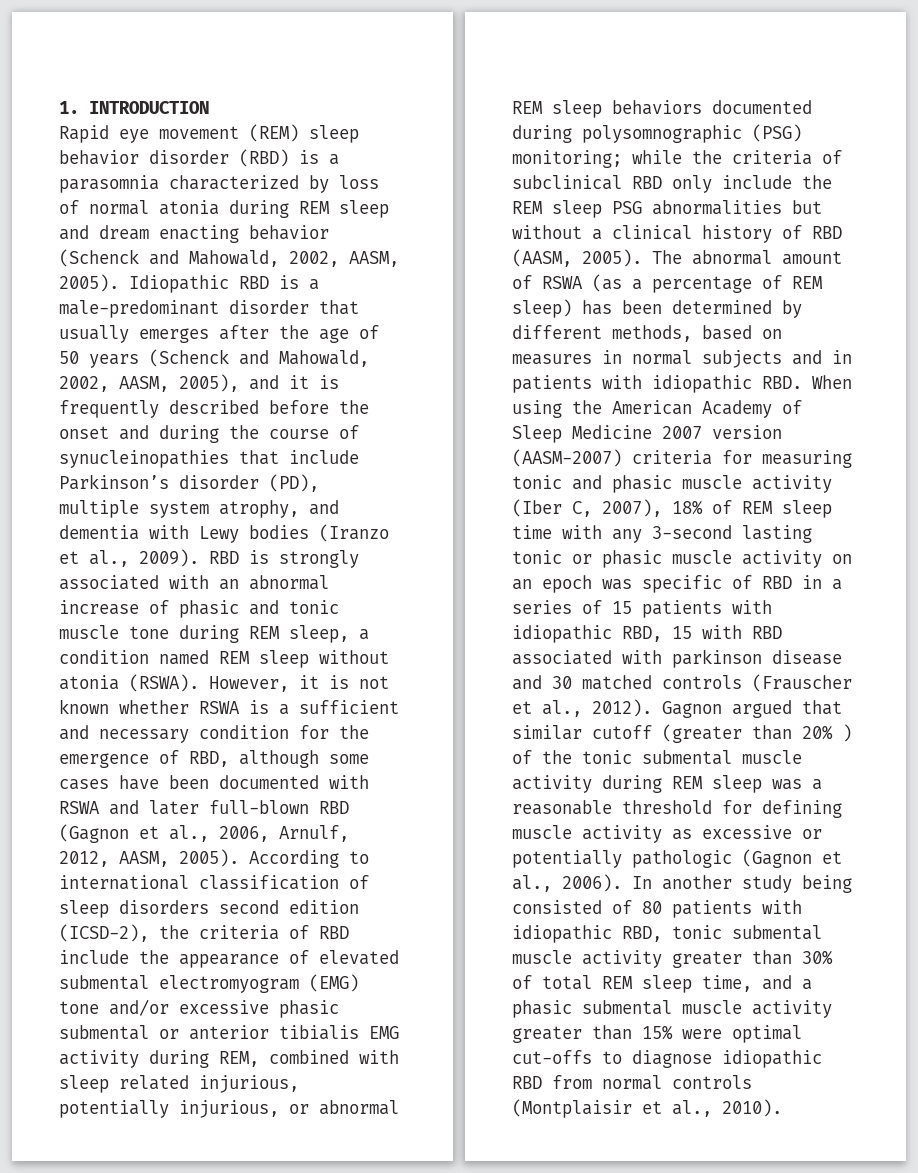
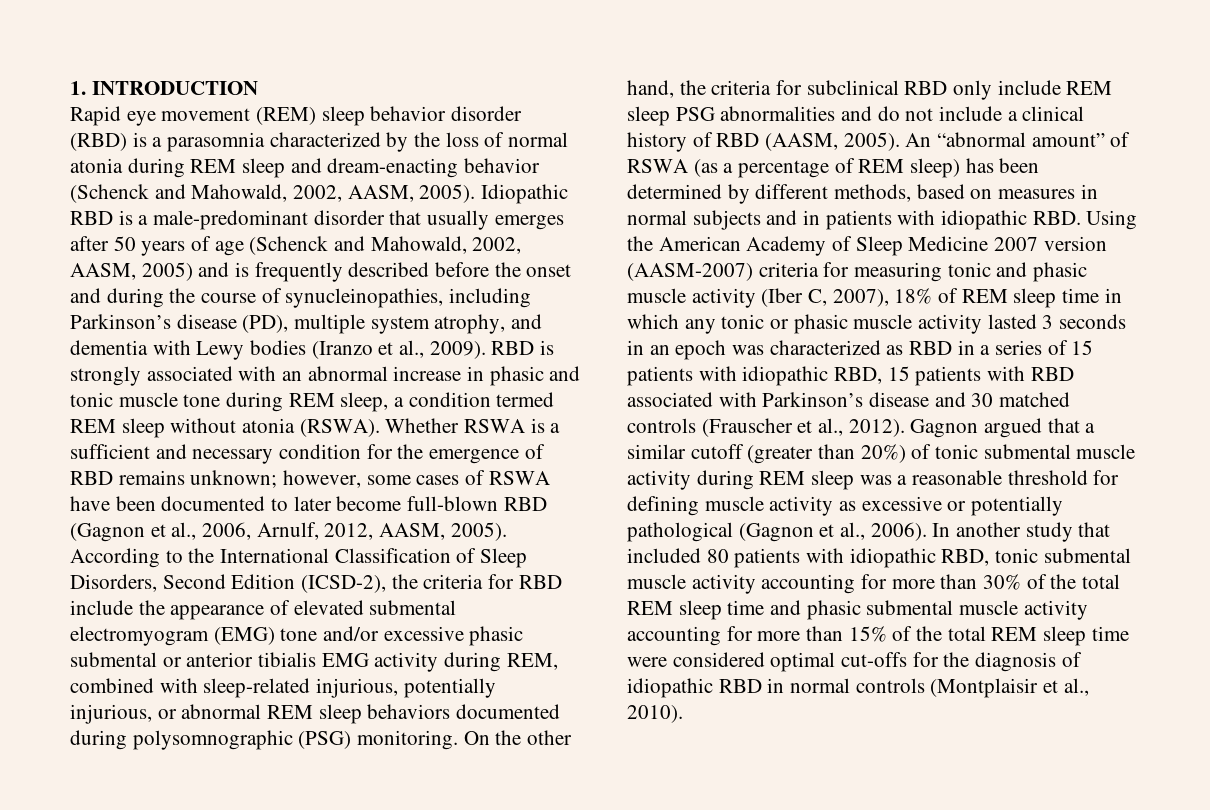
(329, 184) none -> [414,132,441,147] the
[99,225,239,243] dream enacting -> [327,158,459,178] dream-enacting
[279,325,379,343] [59,349,369,368] [59,374,309,392] the age of 50 years (Schenck and Mahowald, 2002, AASM, 2005), and it -> [113,236,522,256] [70,262,230,281] 50 years of age (Schenck and Mahowald, 2002, AASM, 2005) and
[59,450,359,468] [59,474,259,490] synucleinopathies that include Parkinson’s disorder -> [285,288,532,308] [70,314,237,329] synucleinopathies, including Parkinson’s disease
[149,600,169,614] of -> [467,366,485,381] in
[159,650,209,665] named -> [496,392,555,407] termed
[209,675,389,692] [59,699,189,714] However, it is not known whether -> [385,418,460,433] Whether
[189,750,369,768] [59,775,369,790] [59,800,199,815] RBD, although some cases have been documented with RSWA and later -> [70,470,550,488] [70,496,402,511] RBD remains unknown; however, some cases of RSWA have been documented to later become
[59,875,369,890] [59,900,359,918] international classification of sleep disorders second edition -> [188,548,528,568] [70,574,296,592] the International Classification of Sleep Disorders, Second Edition
[289,925,309,939] of -> [488,574,515,589] for
[59,1075,189,1093] sleep related -> [203,678,311,698] sleep-related
[512,150,842,168] monitoring; while the criteria of -> [357,730,573,750] [627,80,803,98] monitoring. On the other hand, the criteria for
[802,175,832,189] the -> (1061, 87) none
[792,200,822,214] [512,225,582,239] but without -> [841,106,1003,121] and do not include
[652,250,842,265] The abnormal amount -> [905,132,1105,147] An “abnormal amount”
[812,375,852,389] [512,400,562,418] When using -> [1086,210,1138,230] Using
[562,525,812,543] with any 3-second lasting -> [1104,288,1122,303] [627,314,716,334] in which any
[832,554,852,564] on -> [987,314,1127,329] [627,340,644,355] lasted 3 seconds in
[642,575,752,593] specific of -> [769,340,904,355] characterized as
(692, 632) none -> [915,366,982,386] patients
[672,649,762,668] parkinson -> [762,392,864,407] Parkinson’s
(842, 707) none -> [1085,423,1096,433] a
[802,724,852,742] [512,750,572,764] 20% ) of the -> [860,444,932,463] 20%) of
[632,850,732,868] pathologic -> [627,522,733,542] pathological
[802,875,852,893] [512,900,632,914] being consisted of -> [1078,522,1111,537] [627,548,701,563] that included
[672,951,742,968] greater -> [761,574,935,594] accounting for more
[542,975,812,993] total REM sleep time, and a -> [1050,574,1121,589] [627,600,802,620] the total REM sleep time and
[512,1025,802,1043] [512,1050,712,1068] greater than 15% were optimal cut-offs to diagnose -> [627,626,1129,646] [627,652,1082,672] accounting for more than 15% of the total REM sleep time were considered optimal cut-offs for the diagnosis of
[552,1075,592,1089] from -> [767,678,785,693] in

